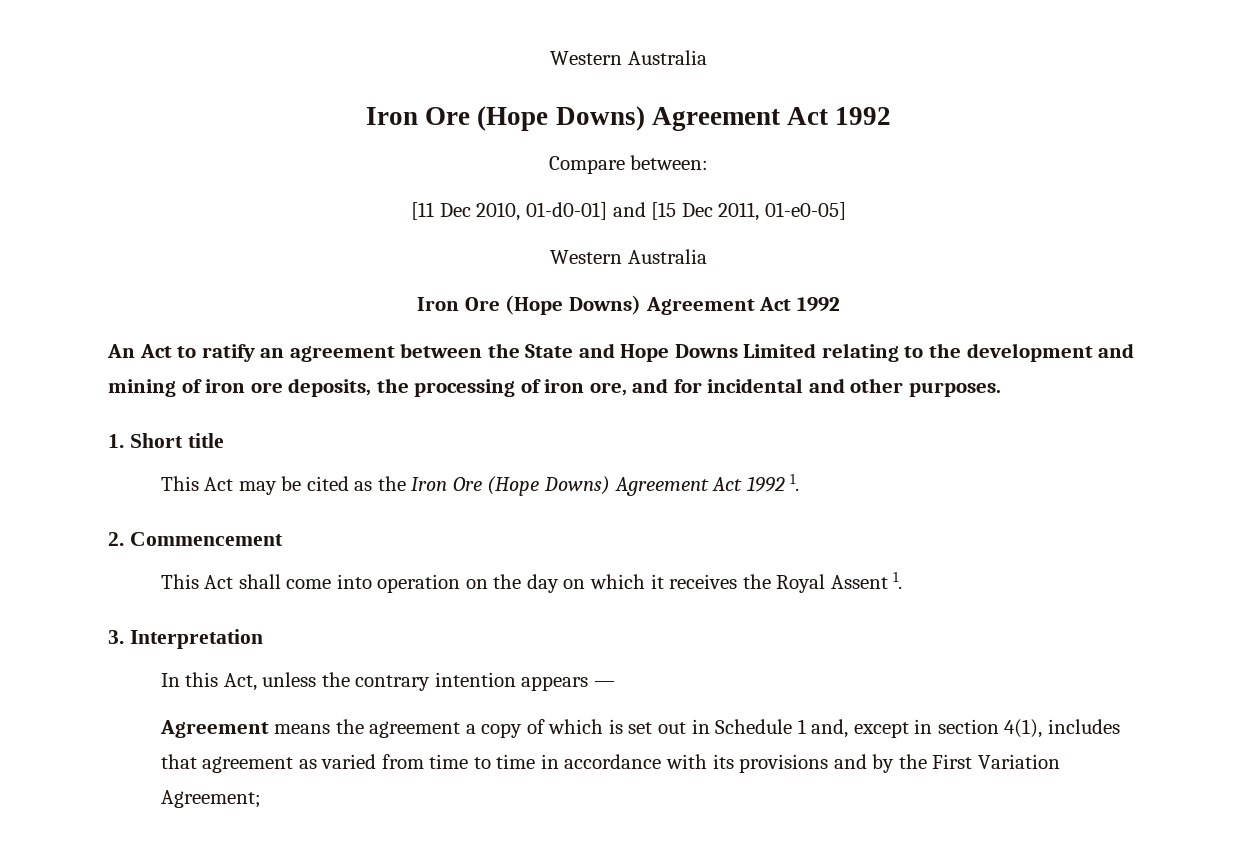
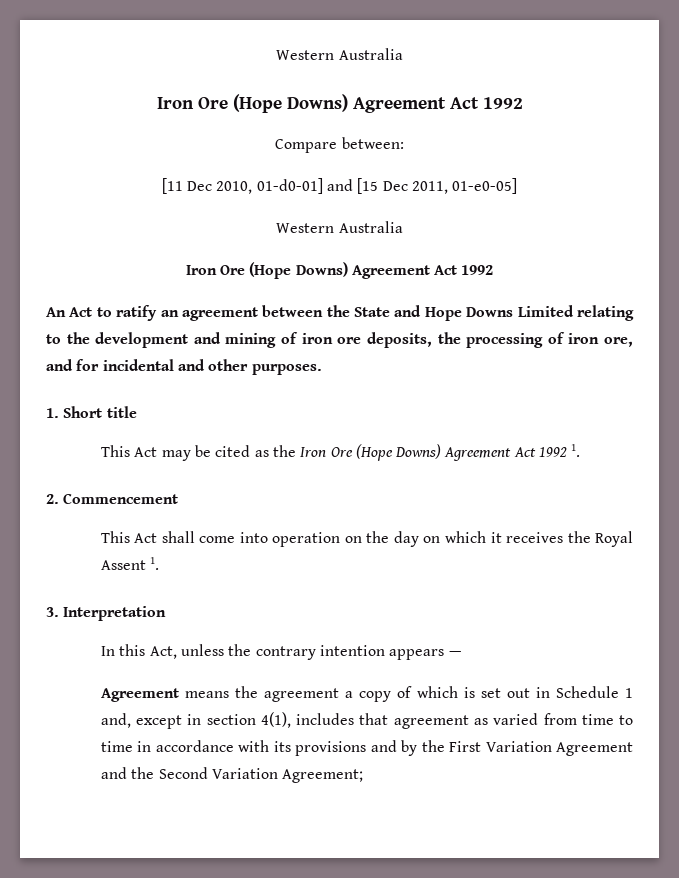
(1060, 761) none -> [556,742,634,756] [100,767,278,779] Agreement and the Second Variation

